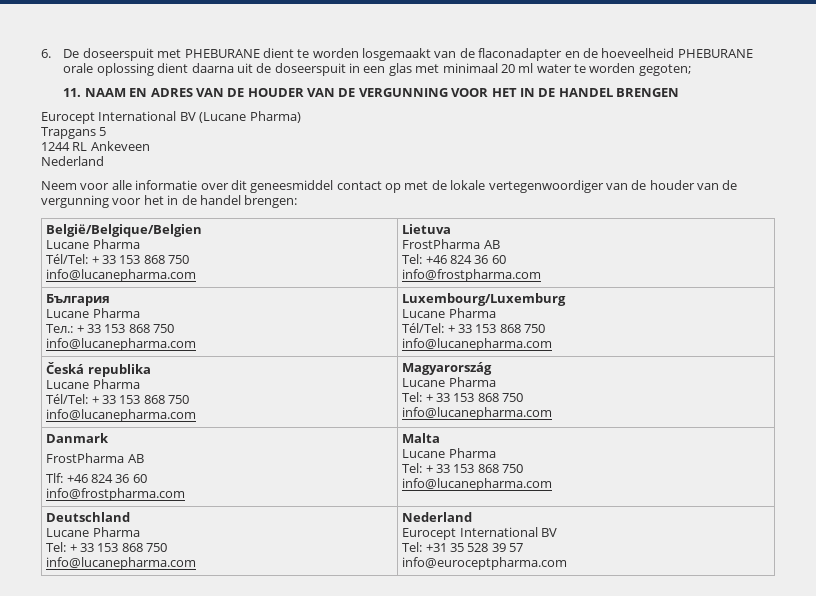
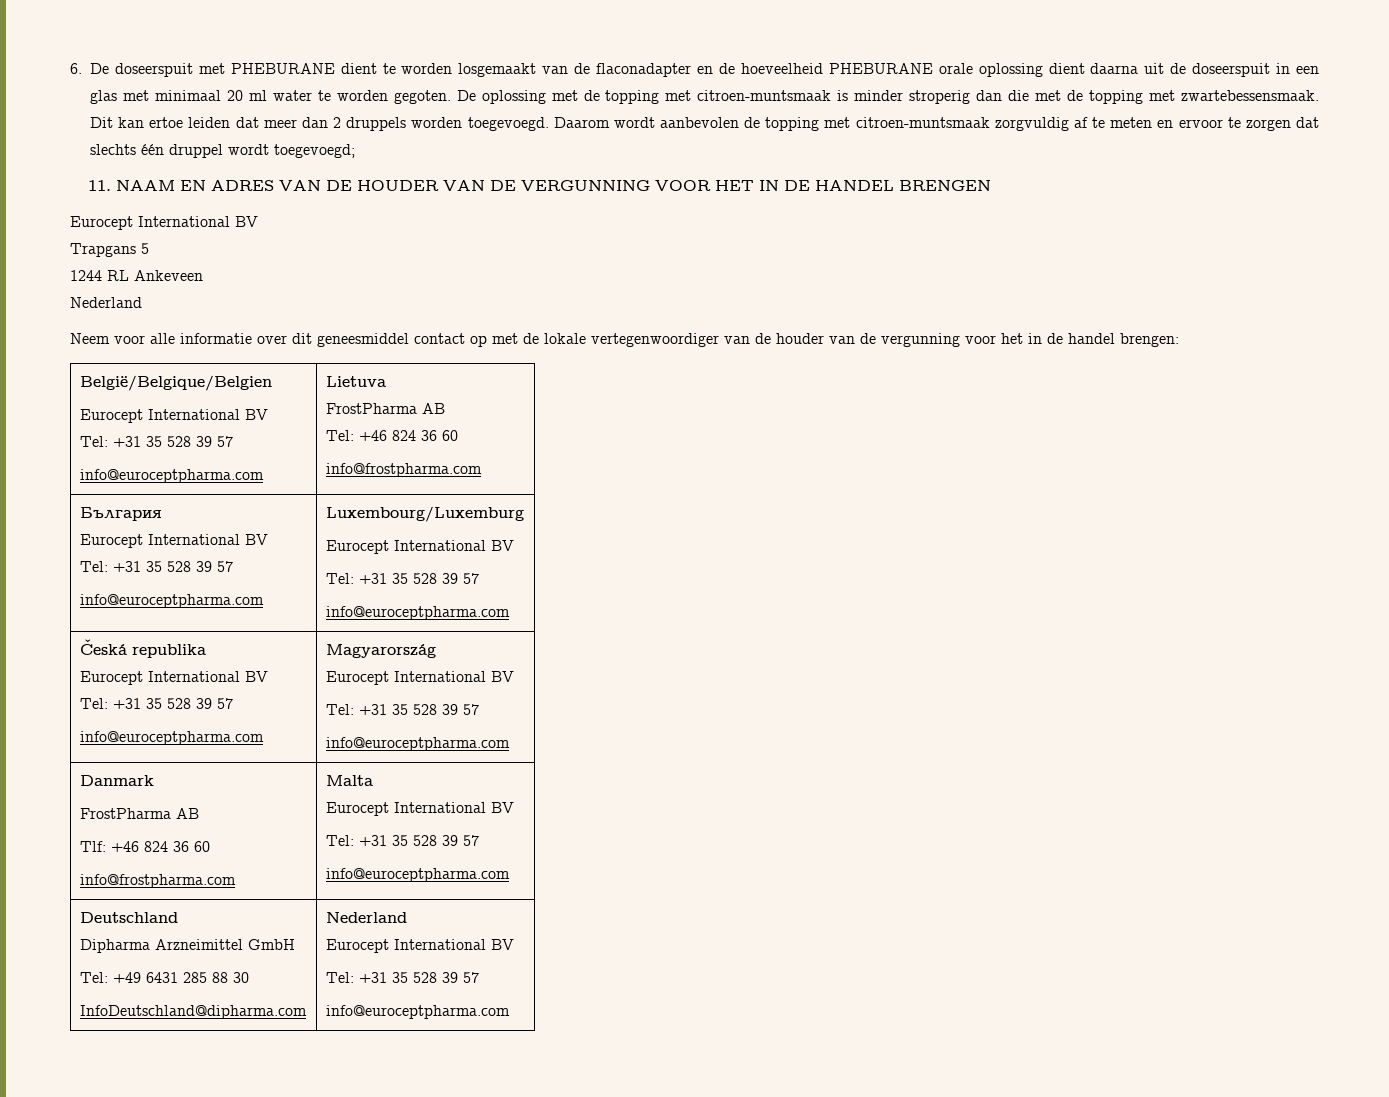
[638,64,691,76] gegoten; -> [393,90,1320,104] [90,117,1320,131] [90,144,355,158] gegoten. De oplossing met de topping met citroen-muntsmaak is minder stroperig dan die met de topping met zwartebessensmaak. Dit kan ertoe leiden dat meer dan 2 druppels worden toegevoegd. Daarom wordt aanbevolen de topping met citroen-muntsmaak zorgvuldig af te meten en ervoor te zorgen dat slechts één druppel wordt toegevoegd;
[199,111,301,123] (Lucane Pharma) -> (258, 221) none
[46,239,140,249] [46,254,190,264] [46,269,197,282] Lucane Pharma // Tél/Tel: + 33 153 868 750 // info@lucanepharma.com -> [79,409,268,423] [79,436,233,447] [79,469,264,483] Eurocept International BV // Tel: +31 35 528 39 57 // info@euroceptpharma.com
[46,308,140,318] [46,324,175,333] [46,338,197,351] [402,293,567,306] [402,308,496,318] [402,323,546,333] [402,338,553,351] [46,362,151,377] [46,379,140,389] [46,394,190,404] [46,409,197,422] [402,362,493,375] [402,377,496,387] [402,392,524,402] [402,407,553,420] Lucane Pharma // Teл.: + 33 153 868 750 // info@lucanepharma.com | Luxembourg/Luxemburg // Lucane Pharma // Tél/Tel: + 33 153 868 750 // info@lucanepharma.com // Česká republika // Lucane Pharma // Tél/Tel: + 33 153 868 750 // info@lucanepharma.com | Magyarország // Lucane Pharma // Tel: + 33 153 868 750 // info@lucanepharma.com -> [79,534,268,548] [79,561,233,572] [79,594,264,608] [325,506,524,522] [325,540,514,554] [325,573,479,584] [325,606,510,620] [79,639,206,658] [79,671,268,685] [79,698,233,709] [79,731,264,745] [325,644,436,658] [325,671,514,685] [325,704,479,715] [325,737,510,751] Eurocept International BV // Tel: +31 35 528 39 57 // info@euroceptpharma.com | Luxembourg/Luxemburg // Eurocept International BV // Tel: +31 35 528 39 57 // info@euroceptpharma.com // Česká republika // Eurocept International BV // Tel: +31 35 528 39 57 // info@euroceptpharma.com | Magyarország // Eurocept International BV // Tel: +31 35 528 39 57 // info@euroceptpharma.com
[402,448,496,458] [402,463,524,473] [402,478,553,491] [46,512,131,522] [46,527,140,537] [46,542,168,552] [46,557,197,570] Lucane Pharma // Tel: + 33 153 868 750 // info@lucanepharma.com // Deutschland // Lucane Pharma // Tel: + 33 153 868 750 // info@lucanepharma.com -> [325,802,514,816] [325,835,479,846] [325,868,510,882] [79,912,178,923] [79,939,295,953] [79,972,249,983] [79,1005,307,1019] Eurocept International BV // Tel: +31 35 528 39 57 // info@euroceptpharma.com // Deutschland // Dipharma Arzneimittel GmbH // Tel: +49 6431 285 88 30 // InfoDeutschland@dipharma.com

